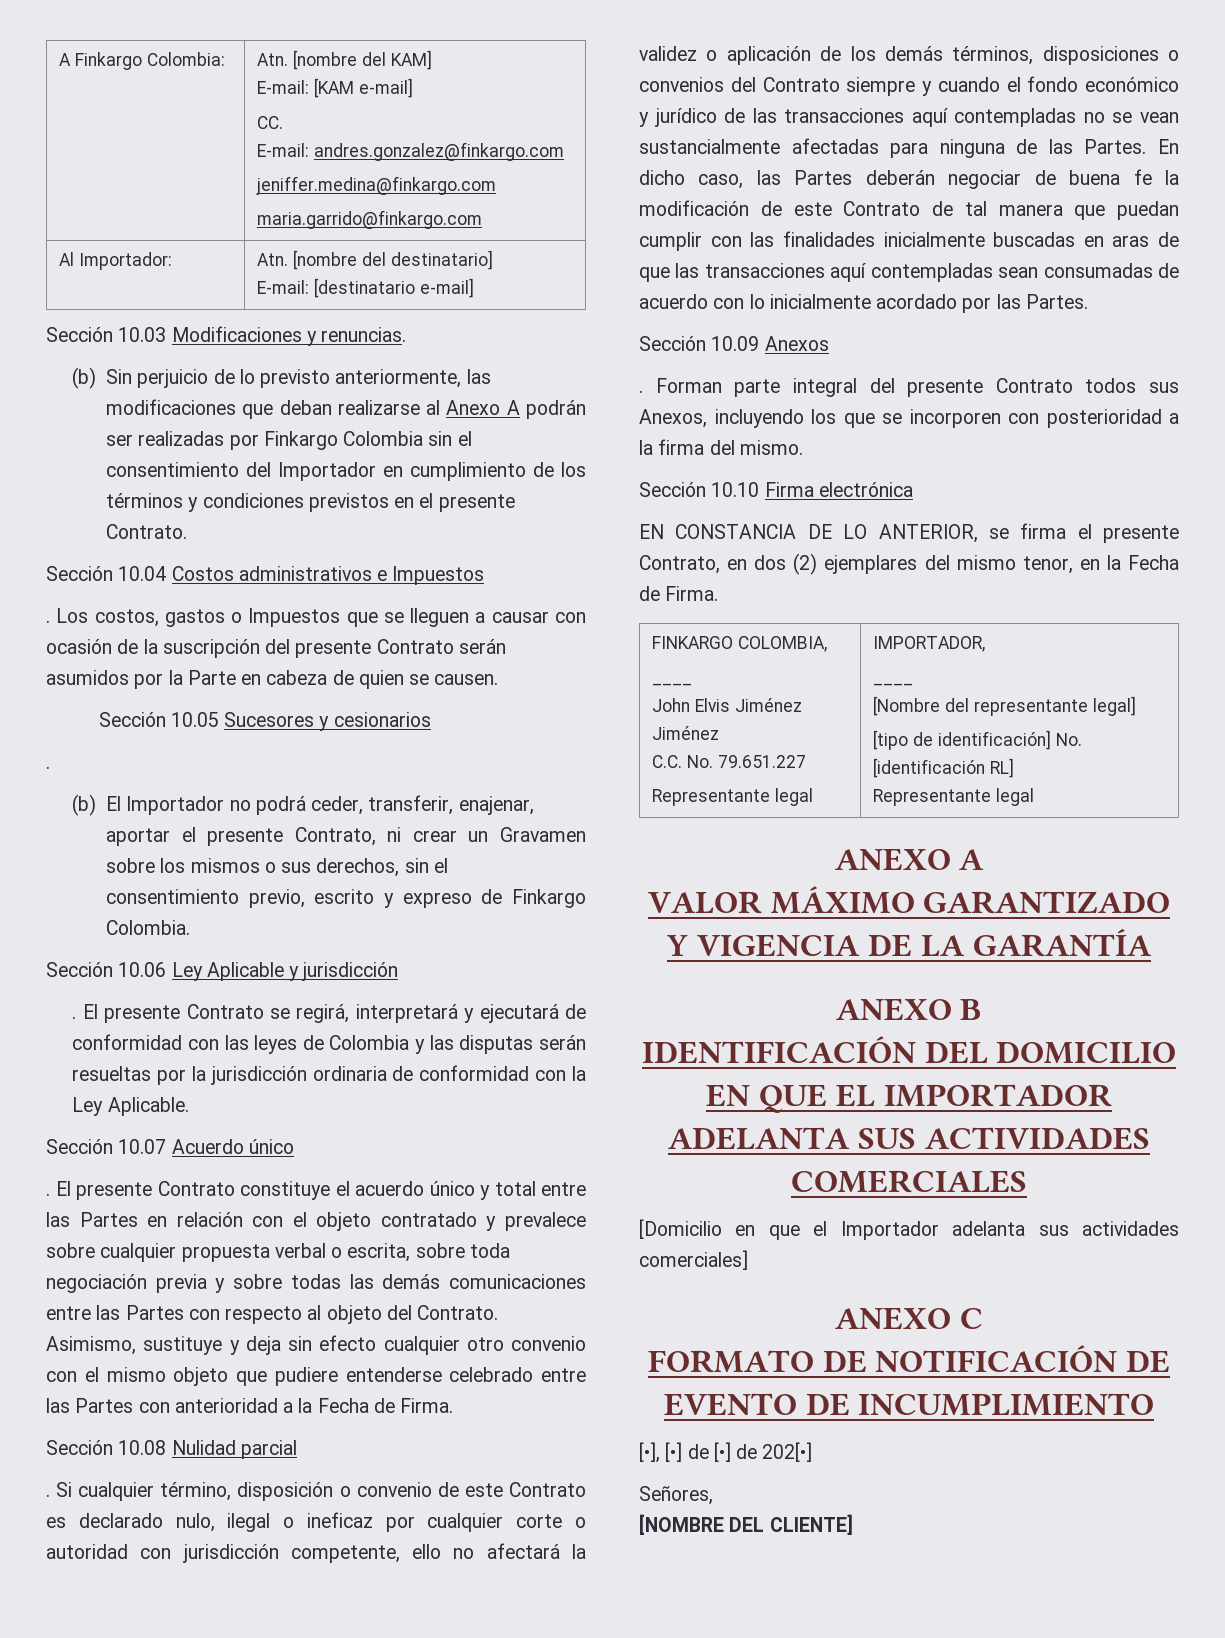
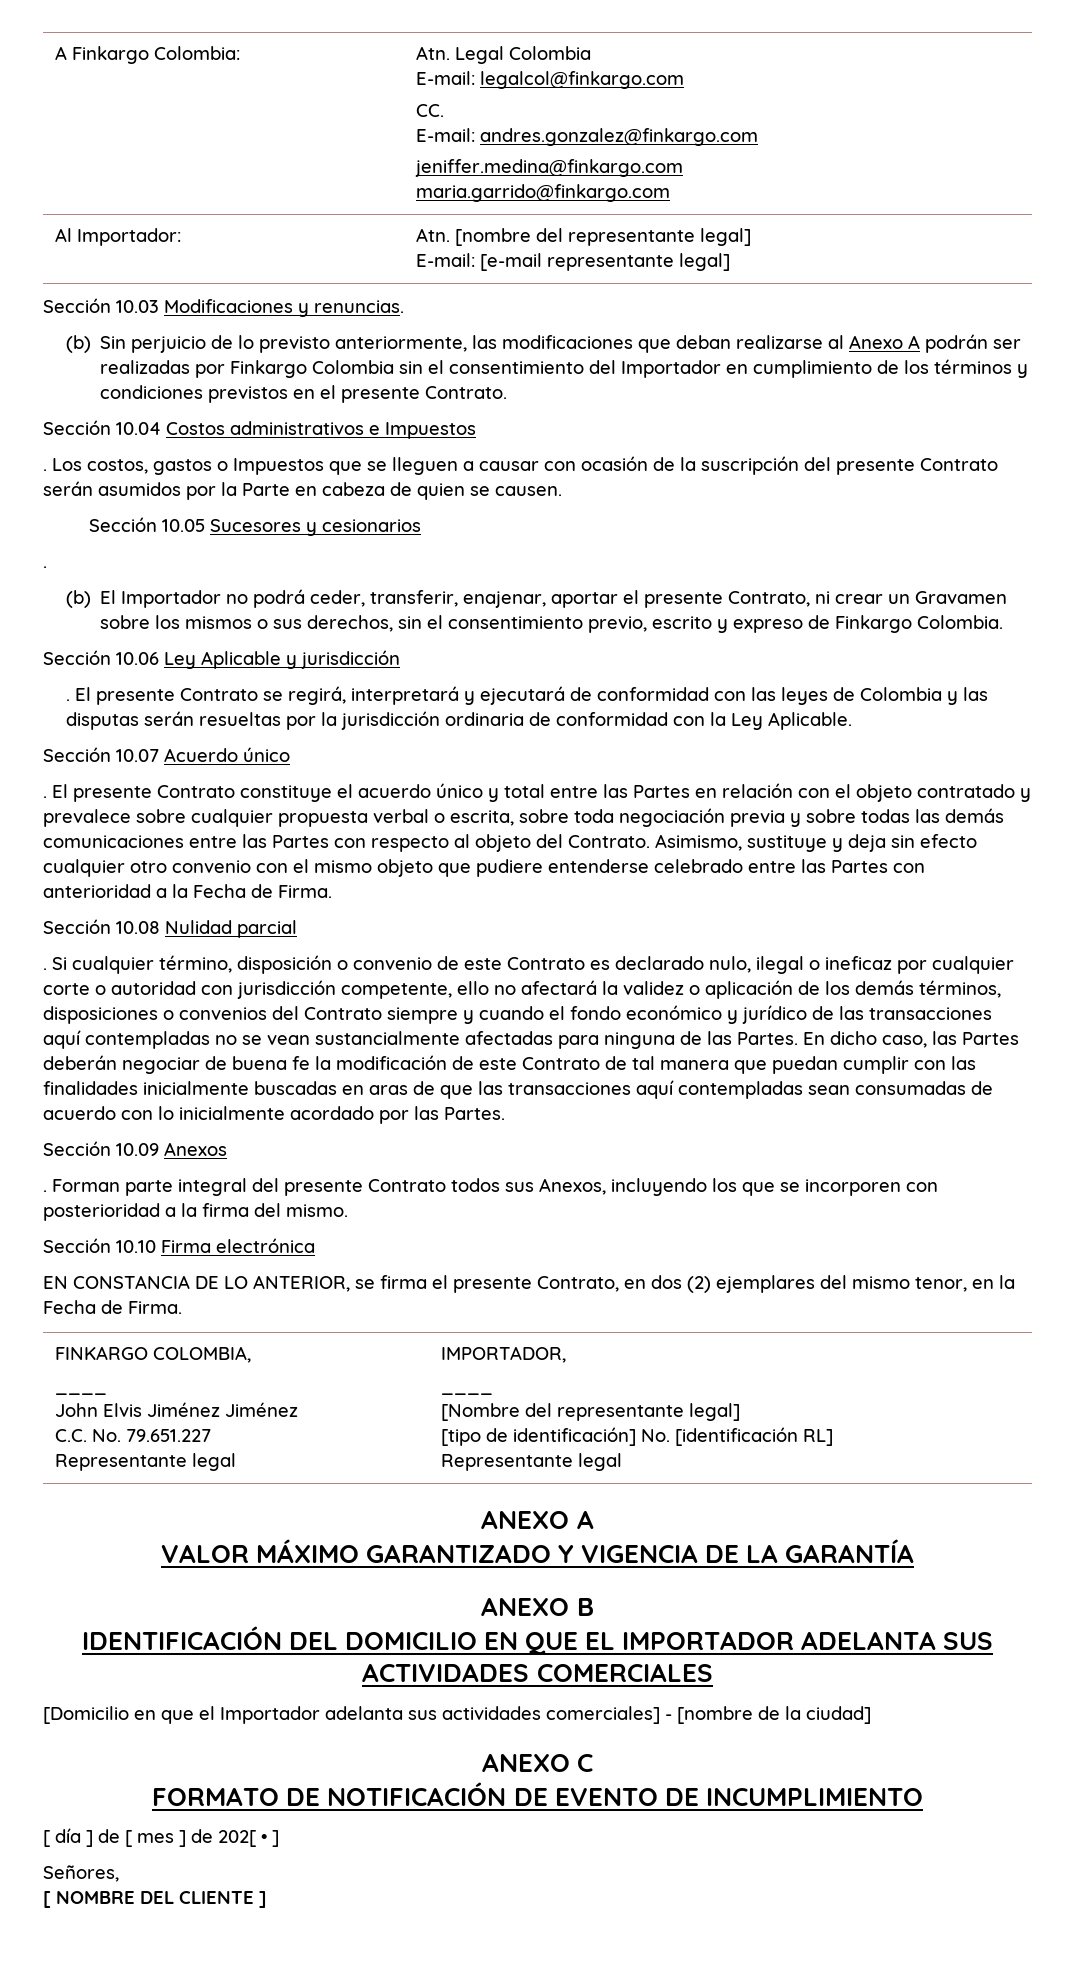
[293,50,432,70] [257,78,413,98] [nombre del KAM] // E-mail: [KAM e-mail] -> [454,46,591,64] [415,71,684,89] Legal Colombia // E-mail: legalcol@finkargo.com
[390,250,493,270] [257,278,474,298] destinatario] // E-mail: [destinatario e-mail] -> [567,228,751,246] [415,253,730,271] representante legal] // E-mail: [e-mail representante legal]
(748, 1260) none -> [665,1706,871,1724] - [nombre de la ciudad]
[639,1442,813,1463] [639,1486,713,1505] [639,1514,853,1535] [•], [•] de [•] de 202[•] // Señores, // [NOMBRE DEL CLIENTE] -> [43,1828,279,1847] [43,1865,119,1882] [43,1891,267,1908] [ día ] de [ mes ] de 202[ • ] // Señores, // [ NOMBRE DEL CLIENTE ]

